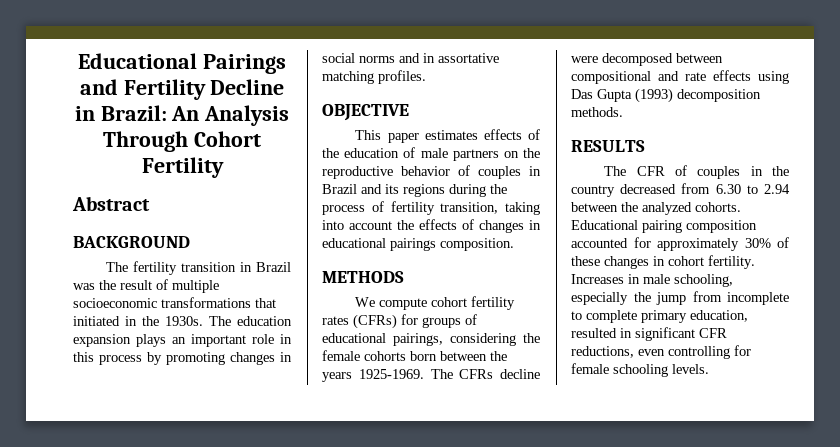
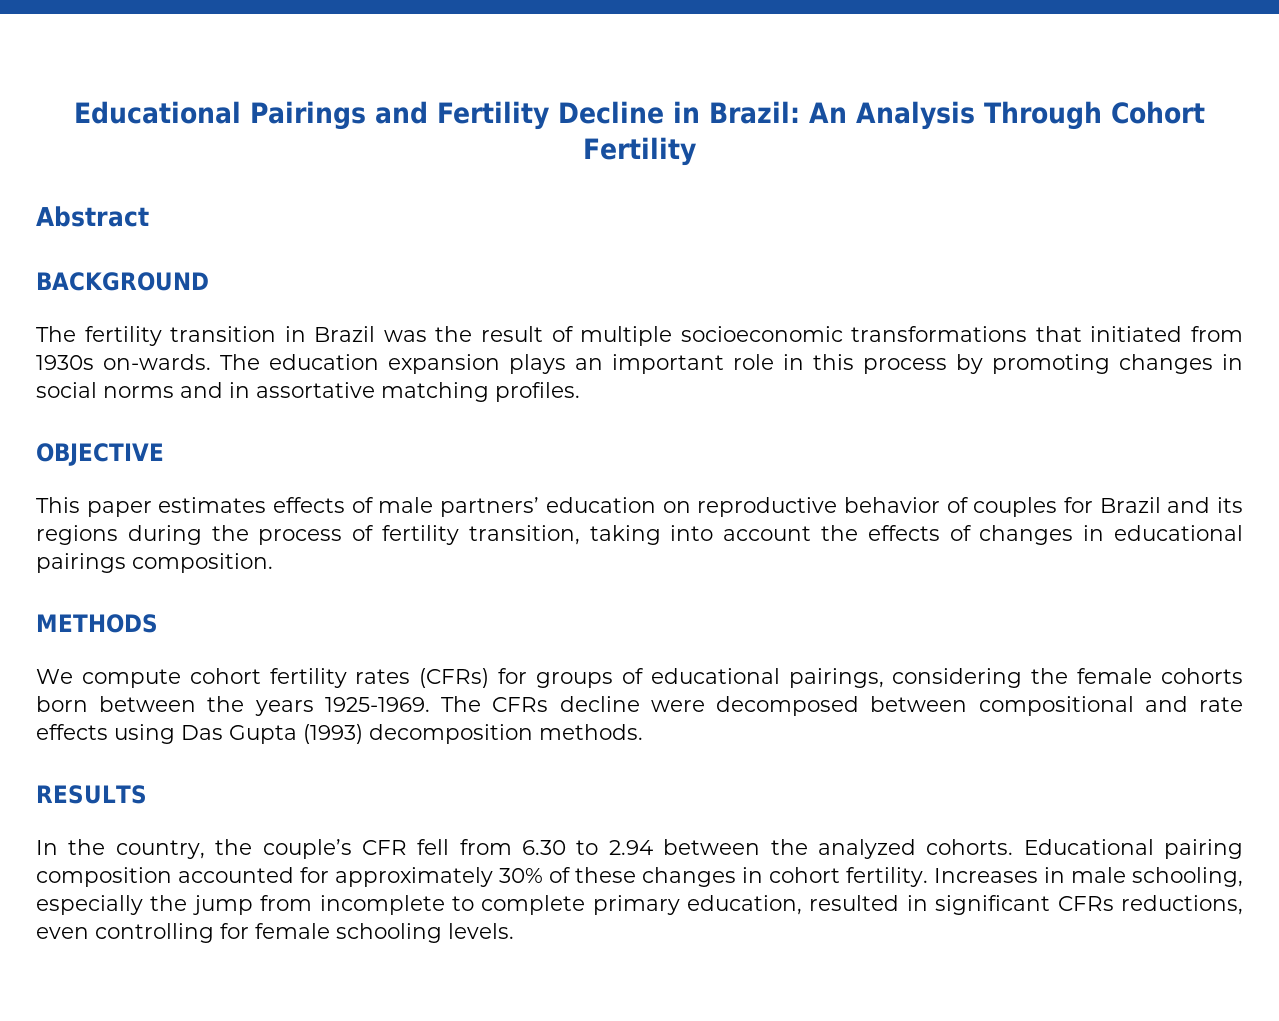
[125,316,203,326] in the 1930s. -> [1191,326,1243,342] [36,354,211,370] from 1930s on-wards.
[322,147,540,161] the education of male partners on the -> [378,497,691,517] male partners’ education on
[529,166,541,176] in -> [1063,497,1093,513] for
[604,165,789,179] [571,184,677,197] The CFR of couples in the country decreased -> [36,839,450,859] In the country, the couple’s CFR fell
[699,328,727,338] CFR -> [1057,896,1114,911] CFRs

